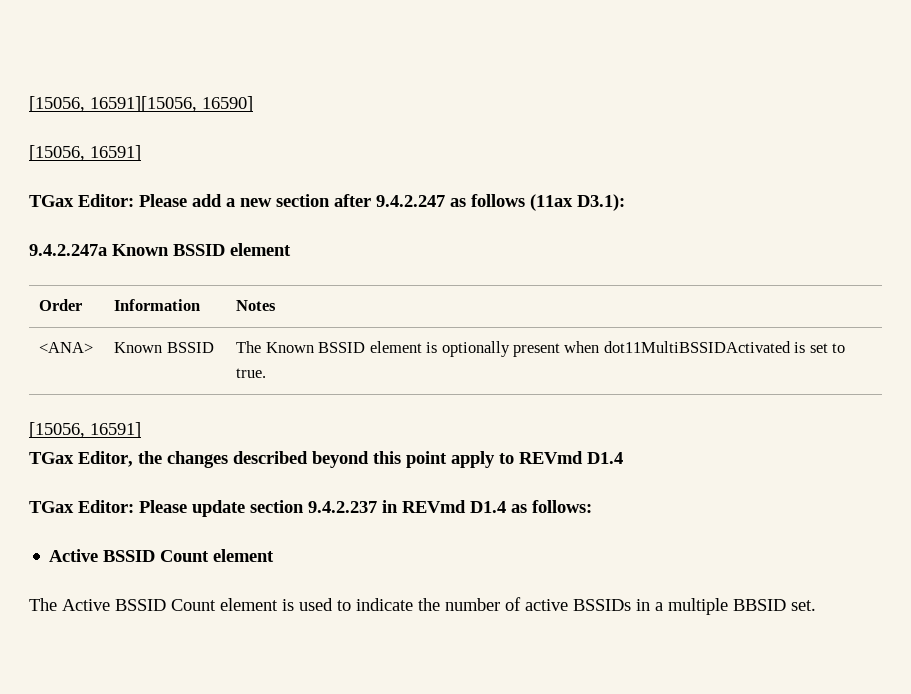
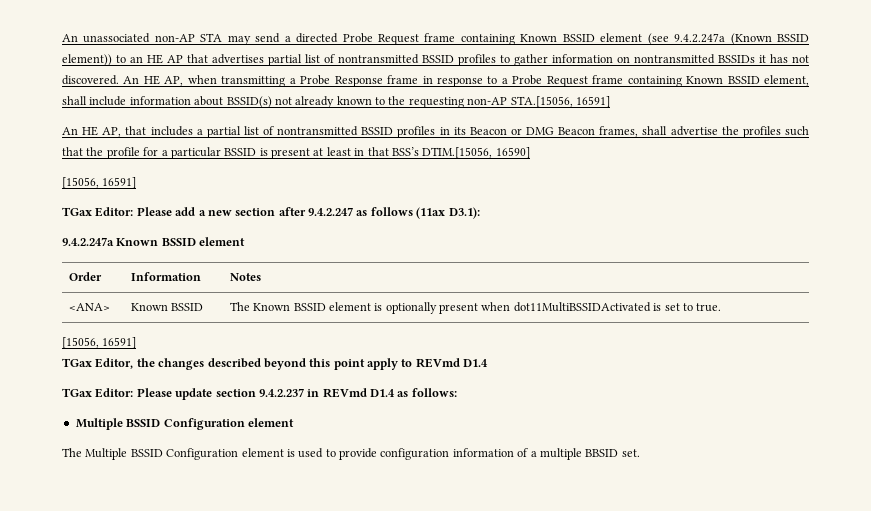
[29,96,197,112] [15056, 16591][15056, -> [62,33,810,45] [62,54,809,66] [62,75,810,87] [62,96,610,108] [62,126,810,138] [62,147,493,159] An unassociated non-AP STA may send a directed Probe Request frame containing Known BSSID element (see 9.4.2.247a (Known BSSID element)) to an HE AP that advertises partial list of nontransmitted BSSID profiles to gather information on nontransmitted BSSIDs it has not discovered. An HE AP, when transmitting a Probe Response frame in response to a Probe Request frame containing Known BSSID element, shall include information about BSSID(s) not already known to the requesting non-AP STA.[15056, 16591] // An HE AP, that includes a partial list of nontransmitted BSSID profiles in its Beacon or DMG Beacon frames, shall advertise the profiles such that the profile for a particular BSSID is present at least in that BSS’s DTIM.[15056,
[49,549,210,562] Active BSSID Count -> [75,418,245,430] Multiple BSSID Configuration
[62,599,216,611] Active BSSID Count -> [85,448,239,460] Multiple BSSID Configuration
[356,597,650,611] indicate the number of active BSSIDs in -> [339,448,529,460] provide configuration information of

